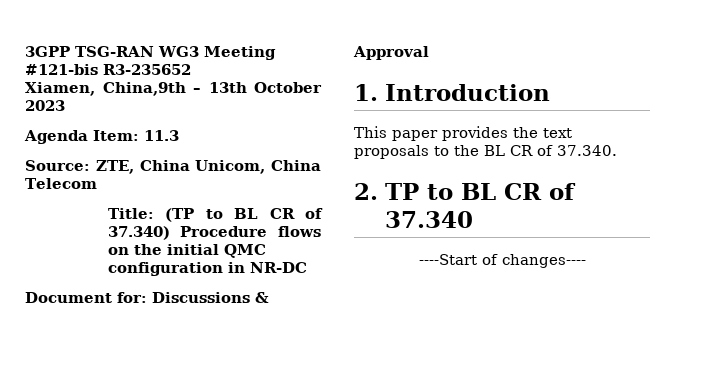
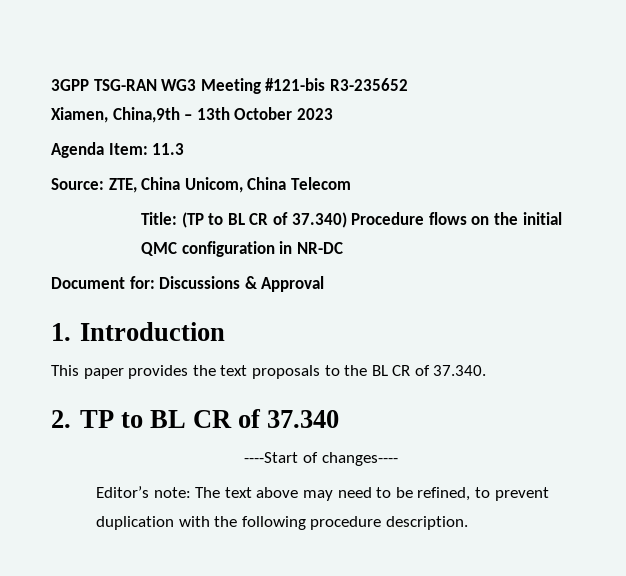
(586, 261) none -> [96,486,549,501] [96,516,469,530] // Editor’s note: The text above may need to be refined, to prevent duplication with the following procedure description.

